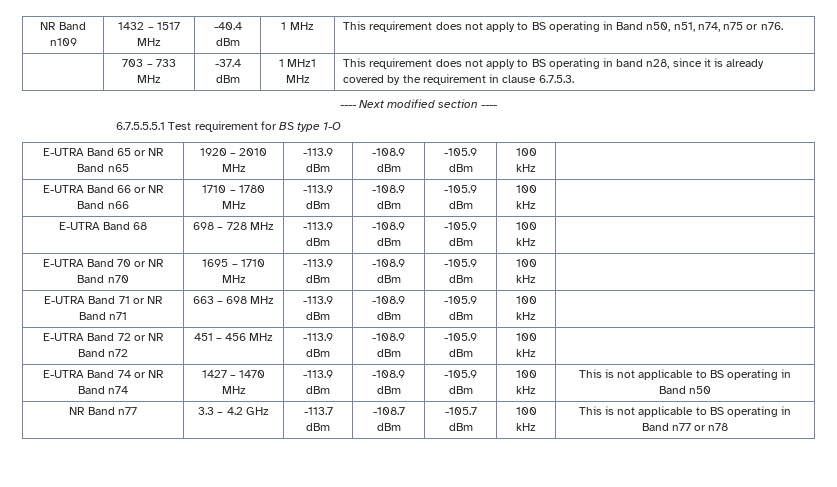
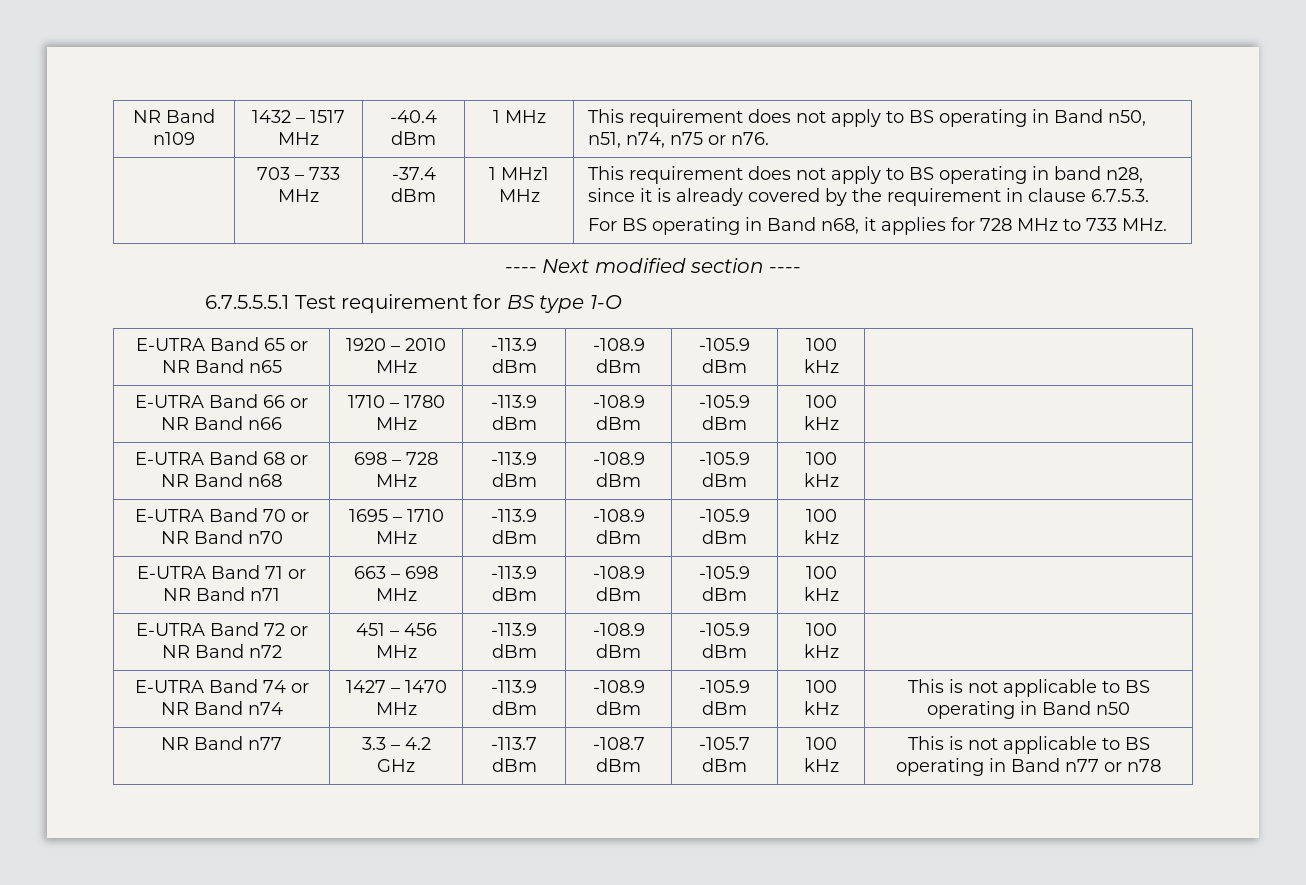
(574, 79) none -> [588,217,1168,235] // For BS operating in Band n68, it applies for 728 MHz to 733 MHz.
(148, 226) none -> [290,455,308,465] [161,473,282,487] or NR Band n68

